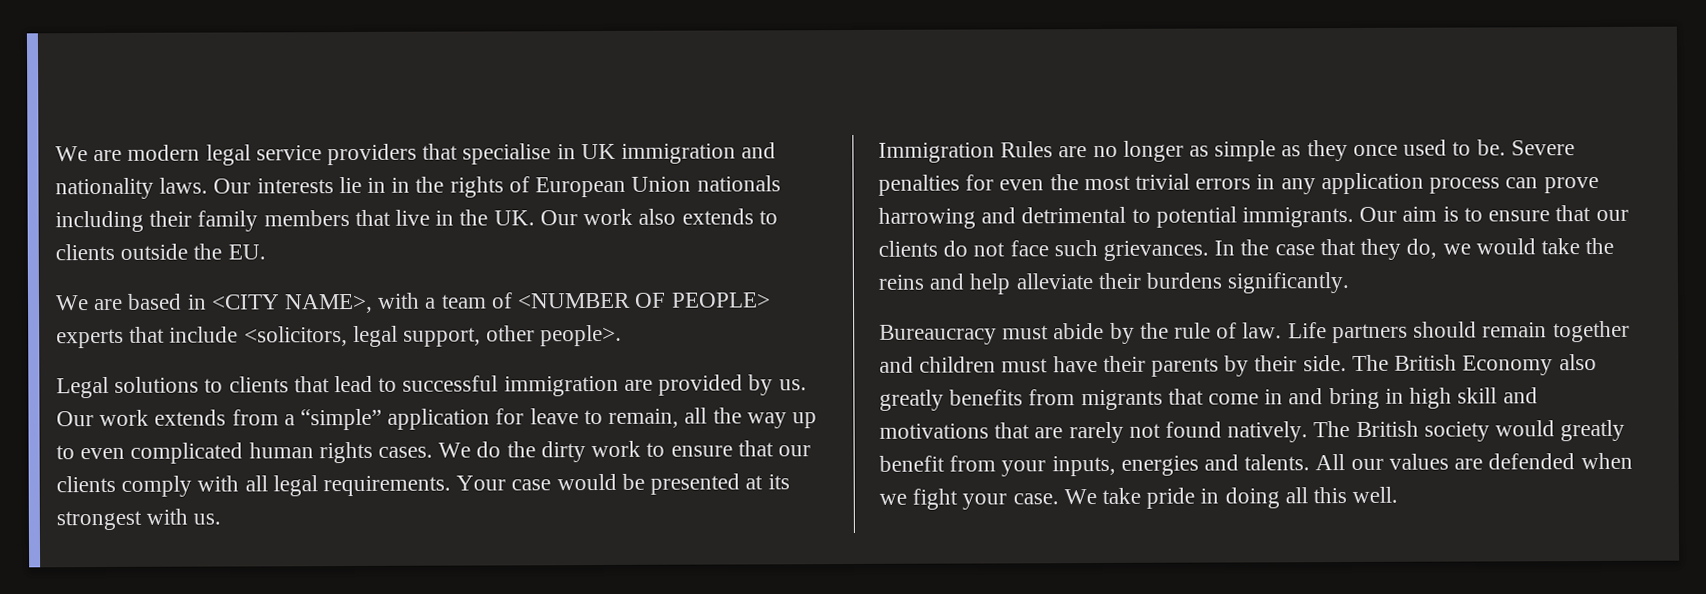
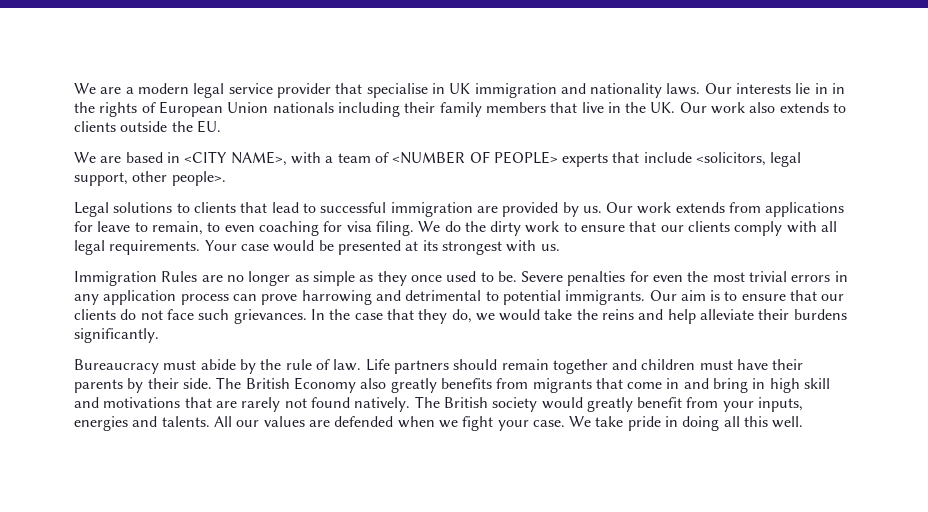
[55,146,123,162] We are -> [74,83,134,94] We are a
[327,143,418,166] providers -> [276,83,331,98] provider
[283,408,491,431] a “simple” application -> [765,202,845,217] applications
[684,407,817,429] [56,441,434,464] all the way up to even complicated human rights cases. -> [207,221,414,236] to even coaching for visa filing.

